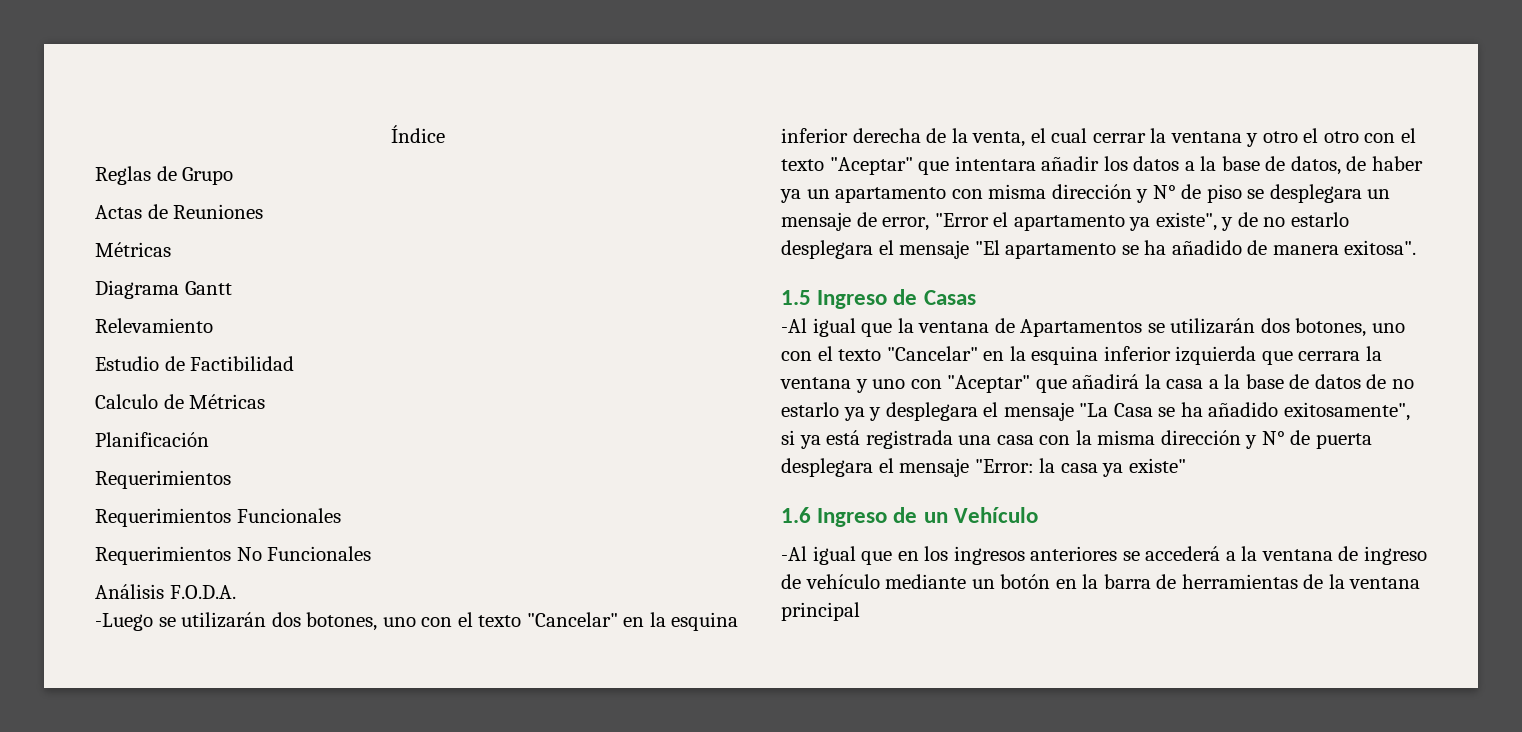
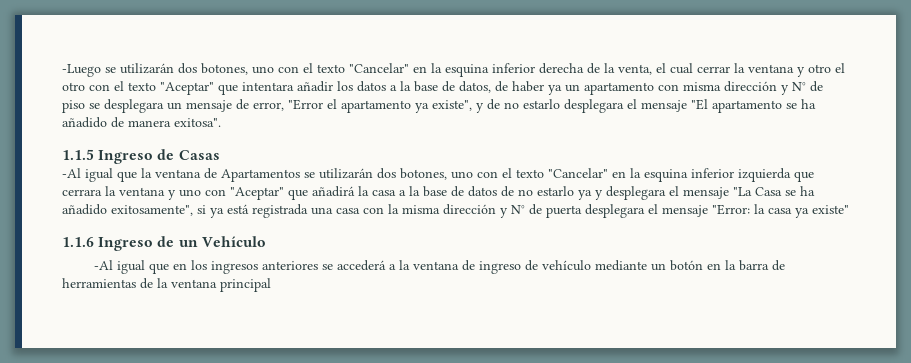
[391,125,445,143] [95,166,234,185] [95,204,264,219] [95,242,171,257] [95,280,232,299] [95,318,213,333] [95,356,295,371] [95,394,266,409] [95,432,209,447] [95,470,231,489] [95,508,341,527] [95,546,372,565] [95,584,236,599] Índice // Reglas de Grupo // Actas de Reuniones // Métricas // Diagrama Gantt // Relevamiento // Estudio de Factibilidad // Calculo de Métricas // Planificación // Requerimientos // Requerimientos Funcionales // Requerimientos No Funcionales // Análisis F.O.D.A. // -> (62, 70) none
[781,290,811,305] 1.5 -> [62,149,94,160] 1.1.5
[781,507,811,523] 1.6 -> [62,237,94,247] 1.1.6

